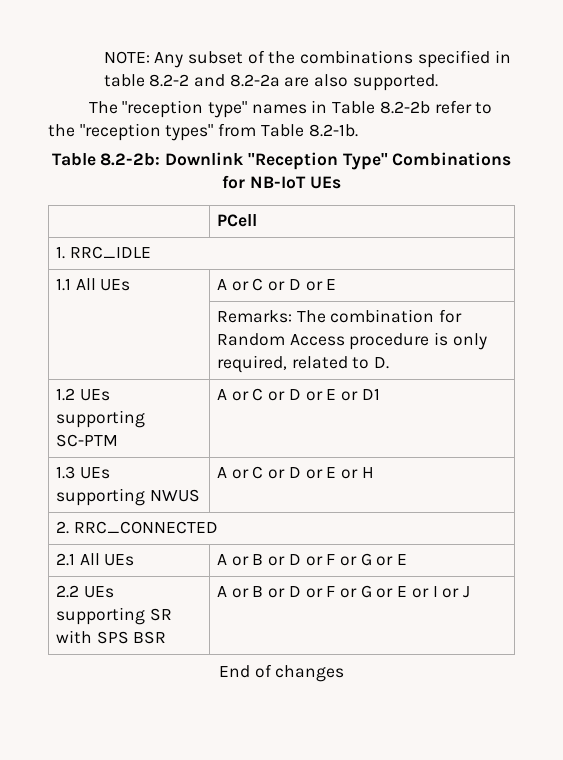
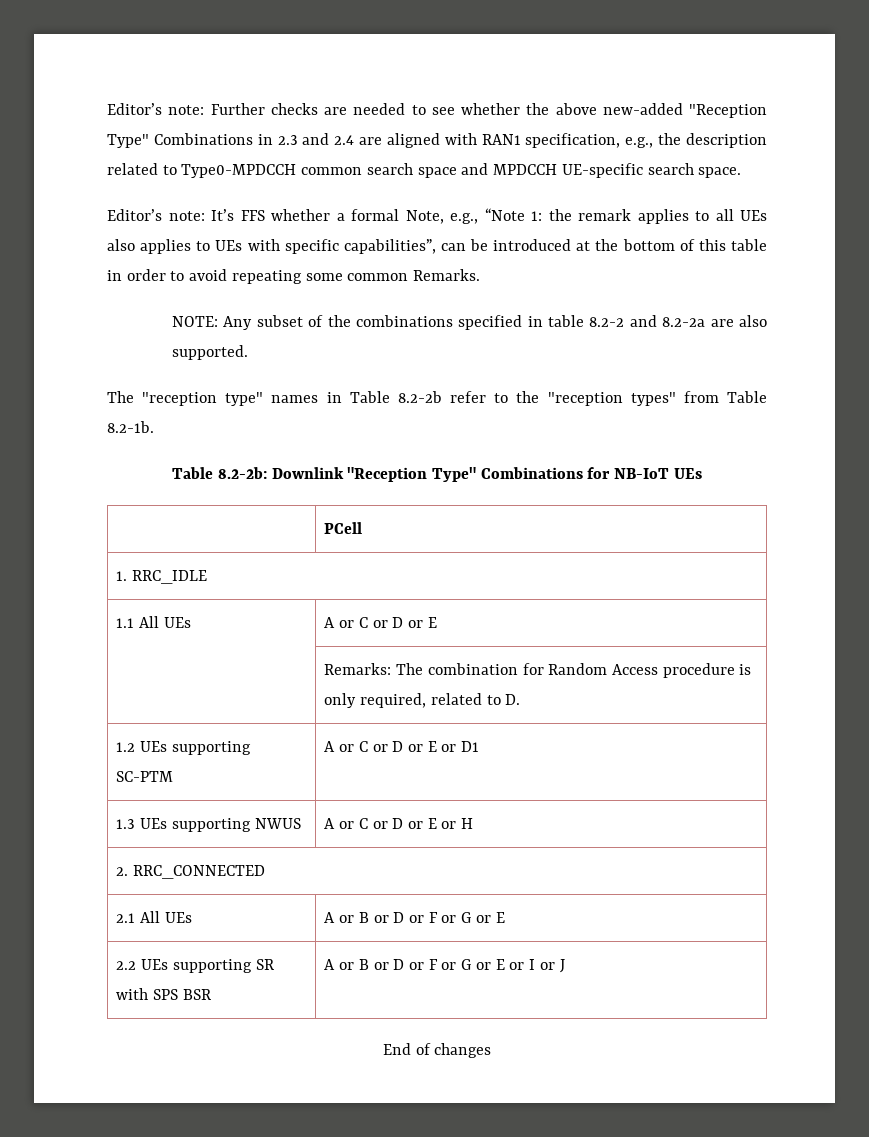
(103, 57) none -> [107,103,767,118] [107,133,767,148] [107,163,742,178] [107,208,767,224] [107,239,767,254] [107,269,481,284] Editor’s note: Further checks are needed to see whether the above new-added "Reception Type" Combinations in 2.3 and 2.4 are aligned with RAN1 specification, e.g., the description related to Type0-MPDCCH common search space and MPDCCH UE-specific search space. // Editor’s note: It’s FFS whether a formal Note, e.g., “Note 1: the remark applies to all UEs also applies to UEs with specific capabilities”, can be introduced at the bottom of this table in order to avoid repeating some common Remarks. //

